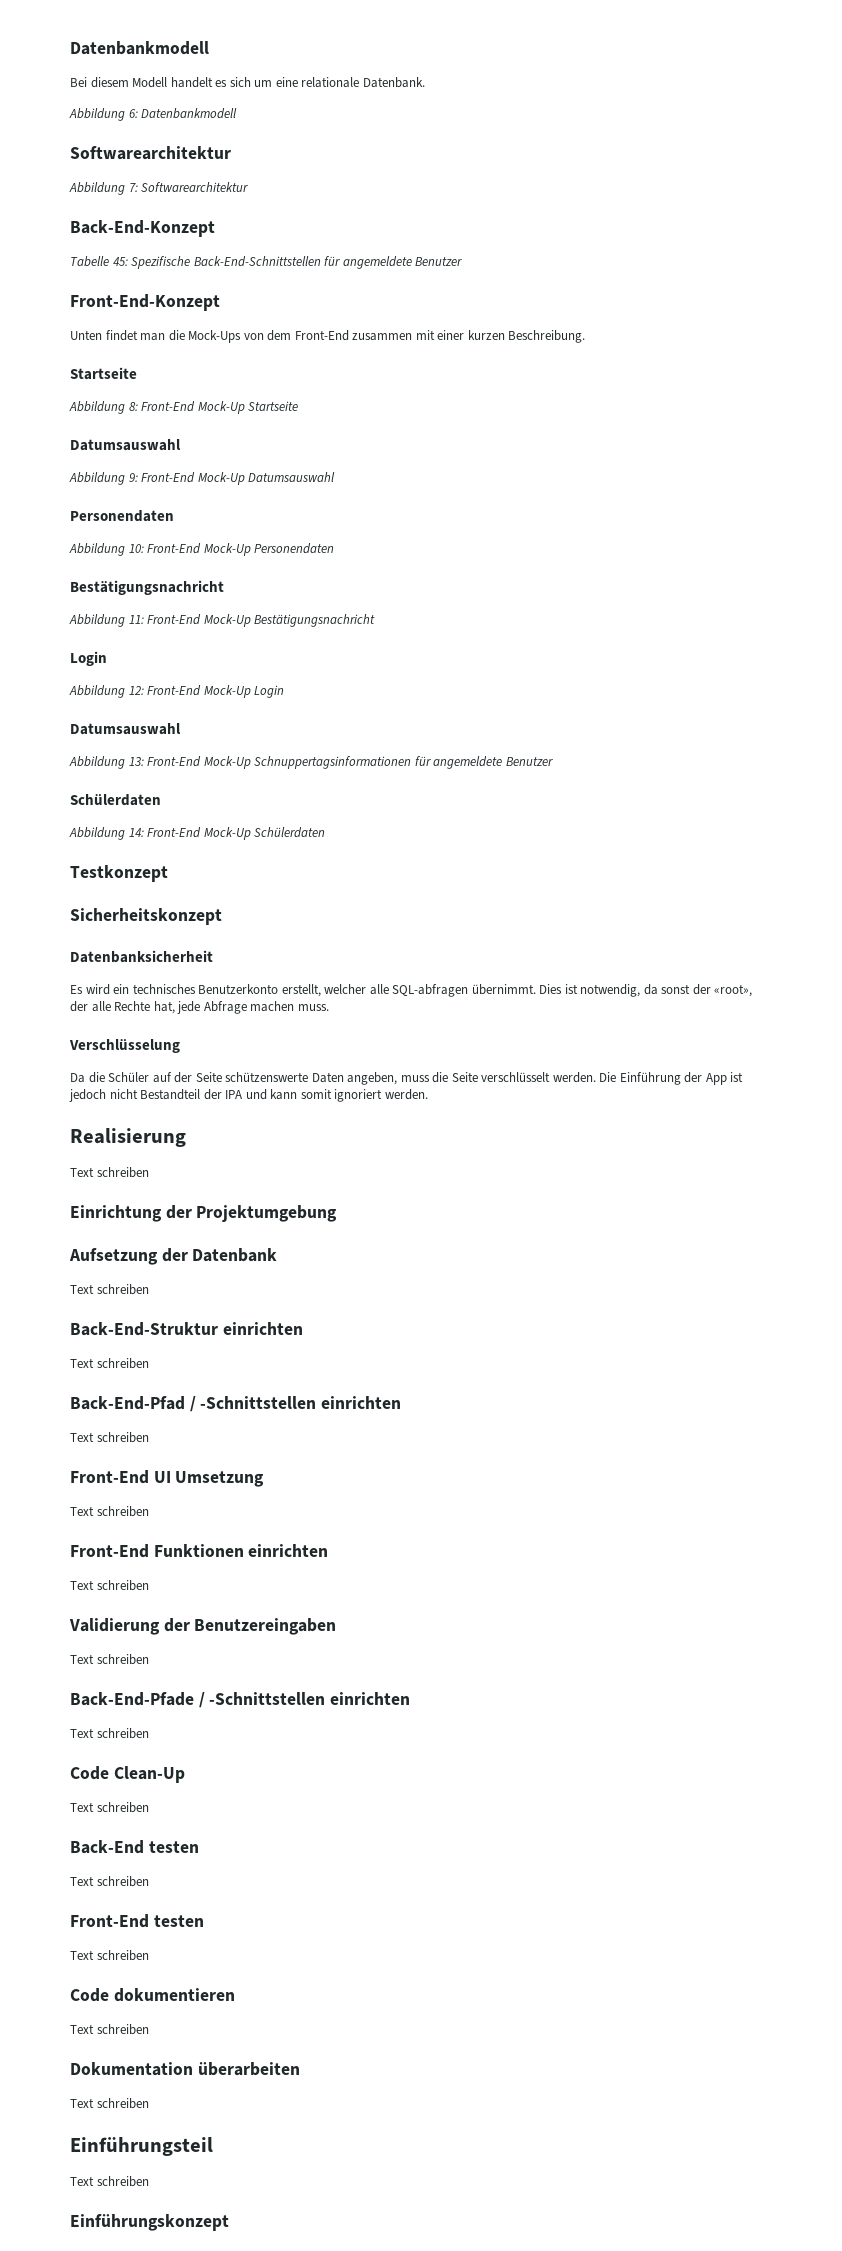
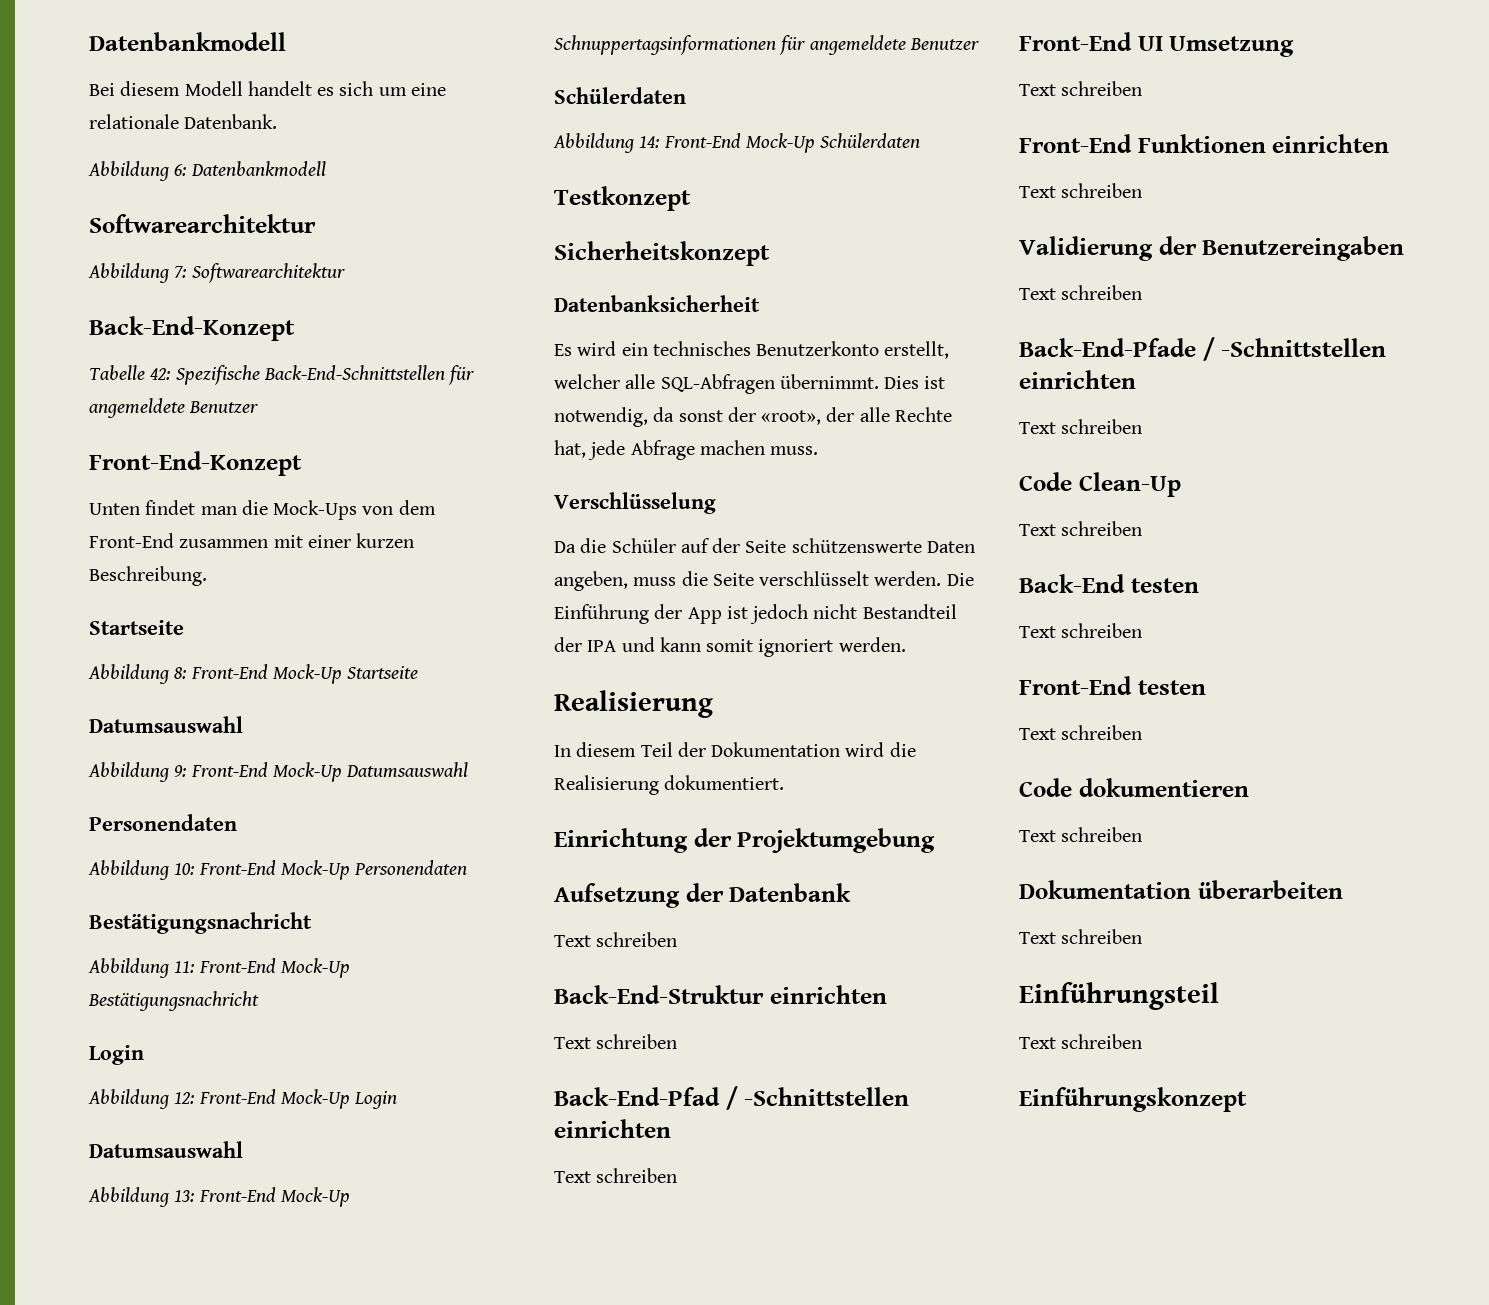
[112,257,128,266] 45: -> [150,368,171,380] 42:
[392,984,469,997] SQL-abfragen -> [660,374,775,394] SQL-Abfragen
[70,1167,149,1178] Text schreiben -> [554,742,916,757] [554,775,785,795] In diesem Teil der Dokumentation wird die Realisierung dokumentiert.

